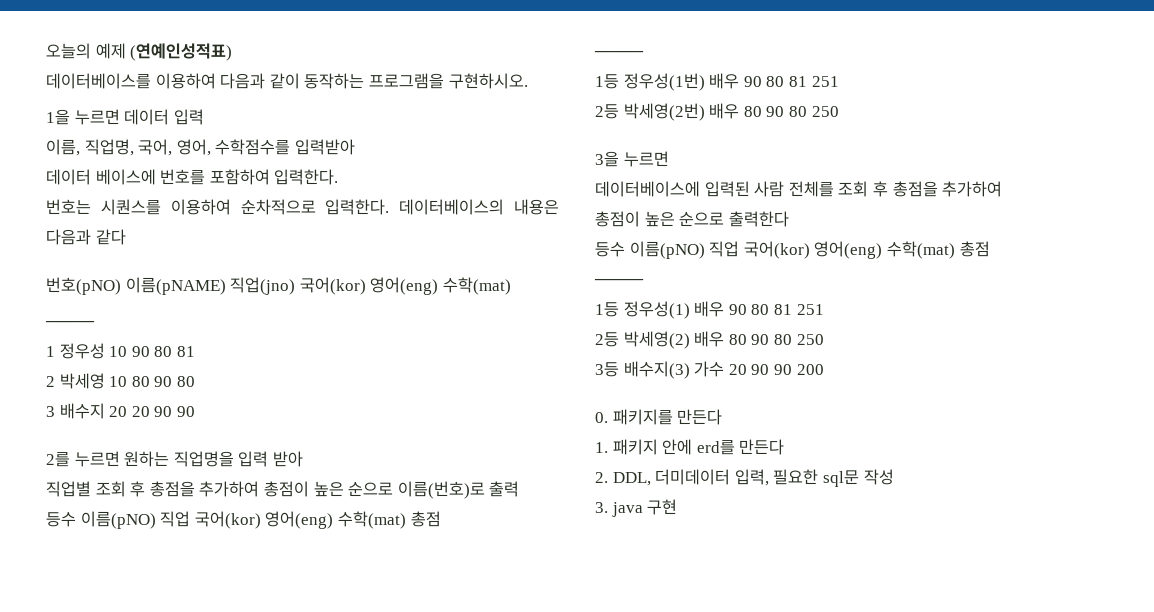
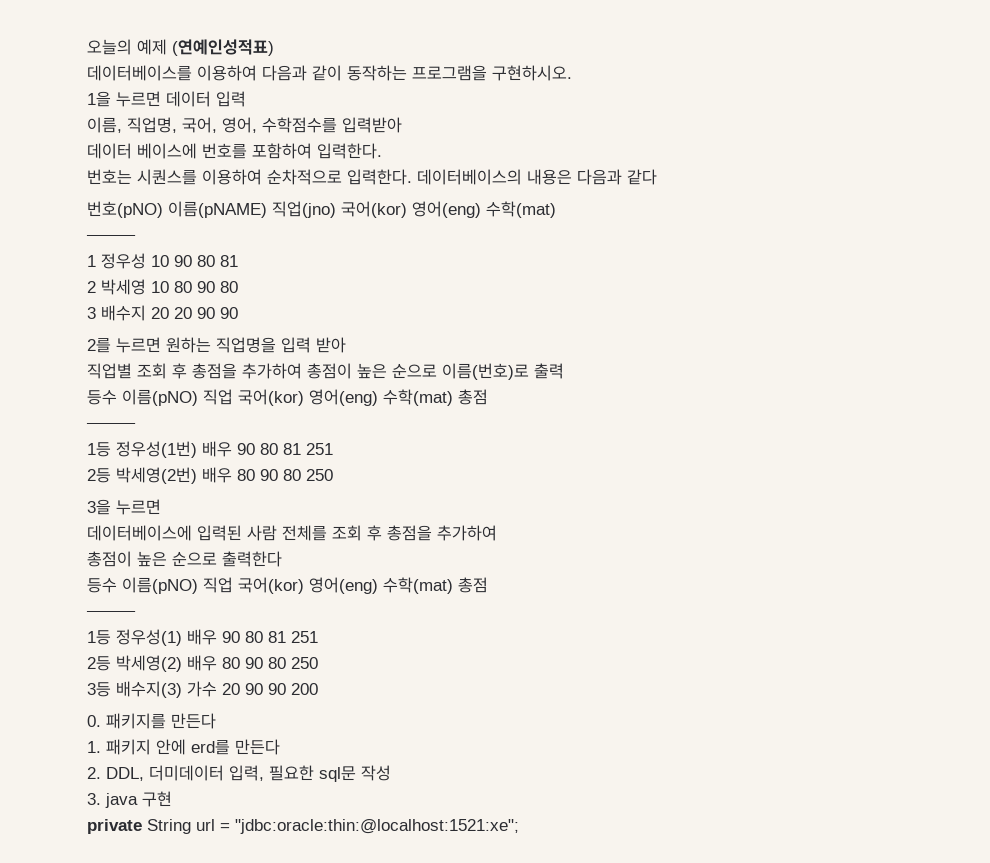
(678, 507) none -> [87,819,519,834] // private String url = "jdbc:oracle:thin:@localhost:1521:xe";

